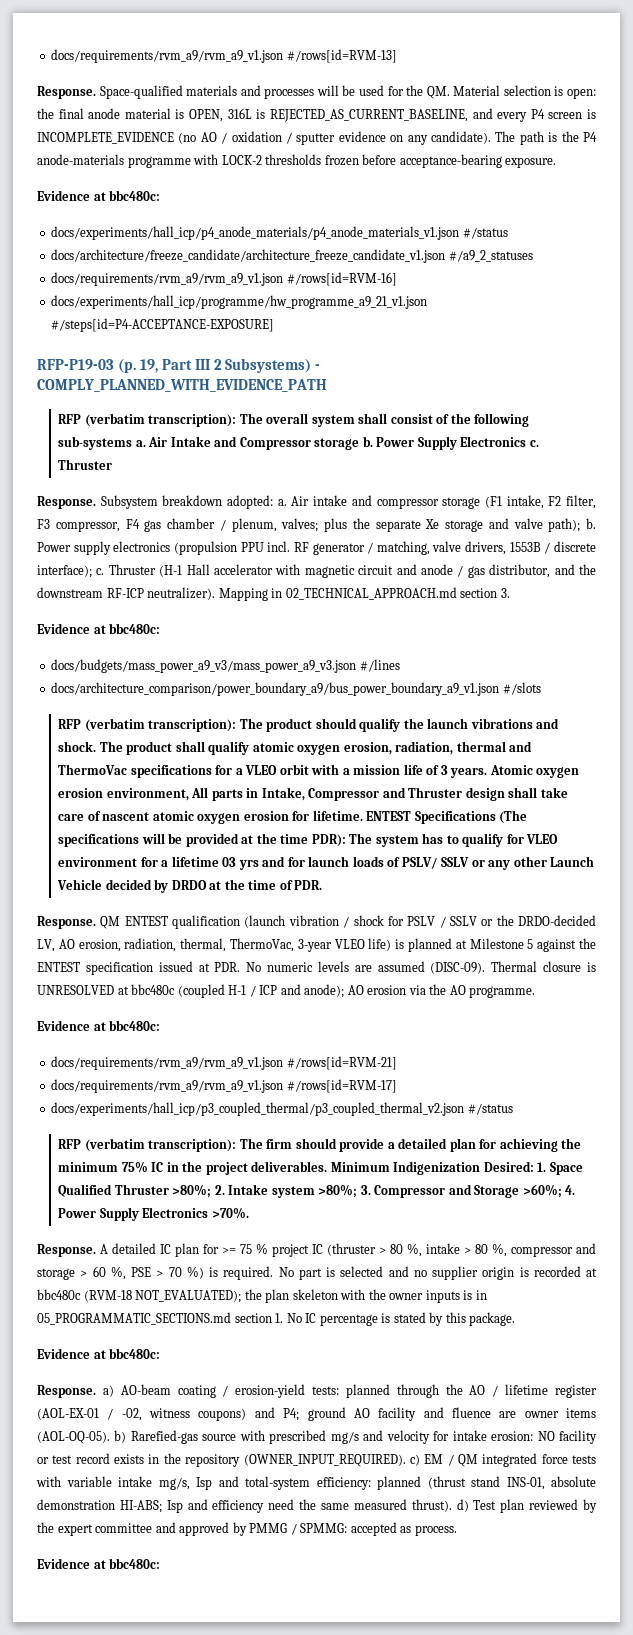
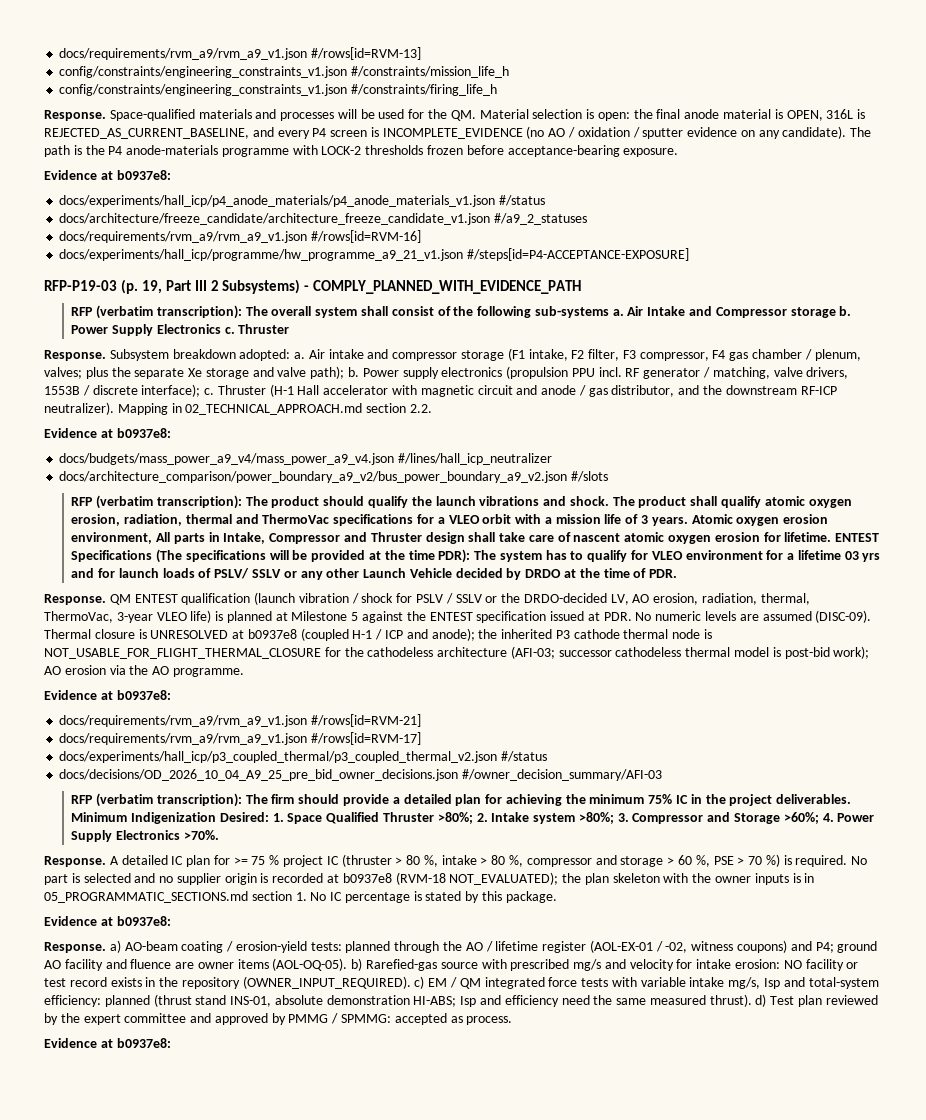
(397, 56) none -> [59,66,510,78] [59,84,498,96] // config/constraints/engineering_constraints_v1.json #/constraints/mission_life_h // config/constraints/engineering_constraints_v1.json #/constraints/firing_life_h
[109,190,161,201] bbc480c: -> [116,170,171,180] b0937e8:
[500,588,510,598] [37,623,161,634] [51,659,400,673] [51,682,500,696] 3. // Evidence at bbc480c: // docs/budgets/mass_power_a9_v3/mass_power_a9_v3.json #/lines // docs/architecture_comparison/power_boundary_a9/bus_power_boundary_a9_v1.json -> [409,404,432,413] [44,428,171,438] [59,453,553,465] [59,471,568,483] 2.2. // Evidence at b0937e8: // docs/budgets/mass_power_a9_v4/mass_power_a9_v4.json #/lines/hall_icp_neutralizer // docs/architecture_comparison/power_boundary_a9_v2/bus_power_boundary_a9_v2.json
[131,984,176,995] bbc480c -> [247,629,297,639] b0937e8
(345, 991) none -> [478,629,713,639] [44,646,870,659] the inherited P3 cathode thermal node is NOT_USABLE_FOR_FLIGHT_THERMAL_CLOSURE for the cathodeless architecture (AFI-03; successor cathodeless thermal model is post-bid work);
[109,1020,161,1031] bbc480c: -> [116,690,171,700] b0937e8:
(513, 1109) none -> [59,769,663,781] // docs/decisions/OD_2026_10_04_A9_25_pre_bid_owner_decisions.json #/owner_decision_summary/AFI-03
[37,1289,81,1300] bbc480c -> [342,873,392,883] b0937e8
[109,1348,161,1359] bbc480c: -> [116,916,171,926] b0937e8:
[109,1558,161,1569] bbc480c: -> [116,1038,171,1048] b0937e8:

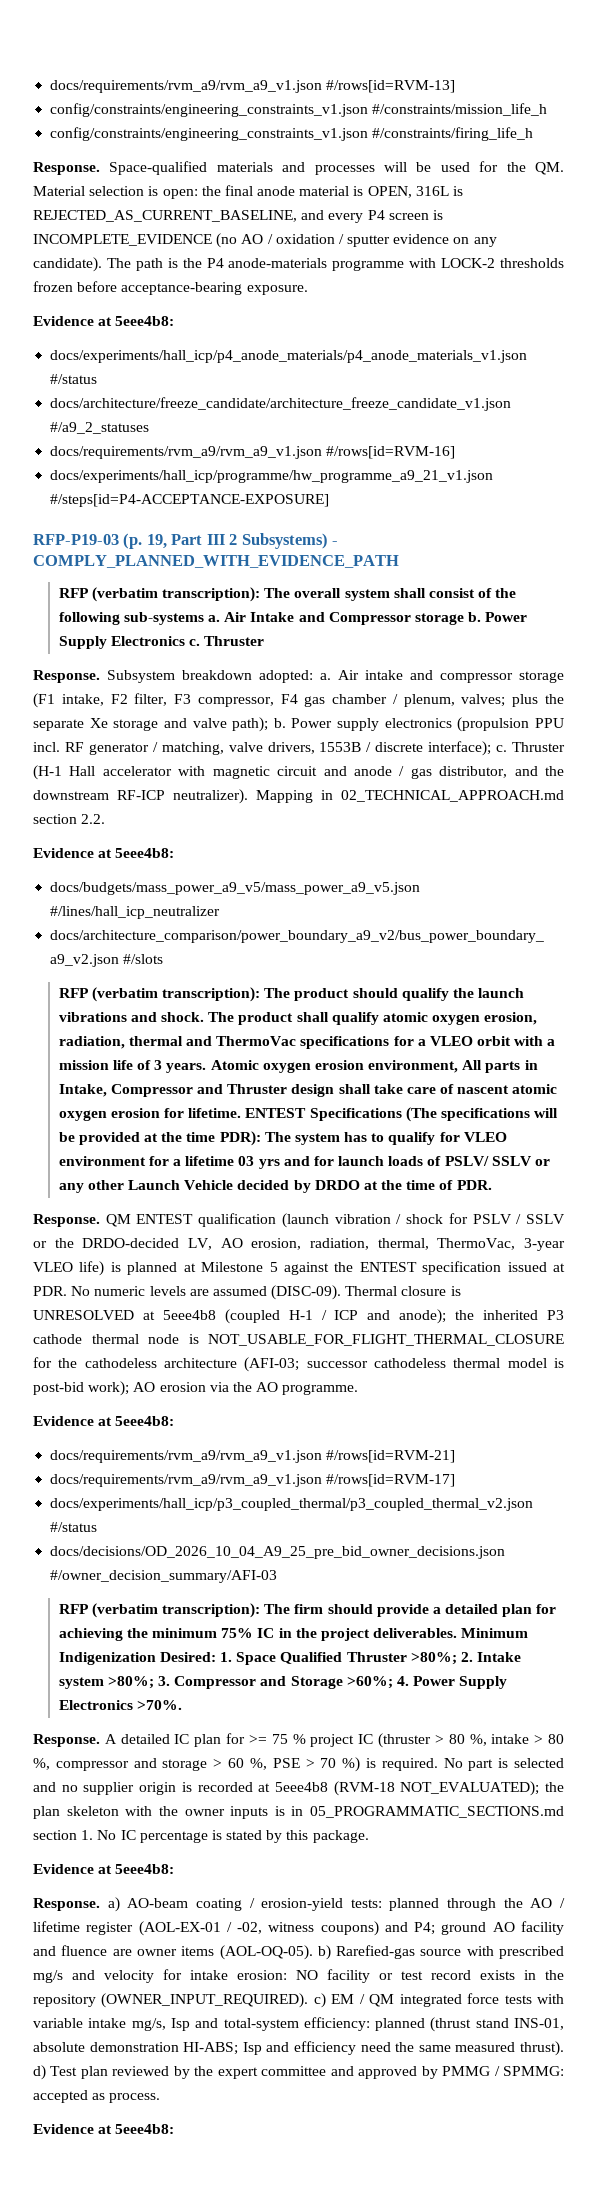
[116,170,171,180] b0937e8: -> [115,316,175,326] 5eee4b8:
[116,428,171,438] [59,453,395,465] b0937e8: // docs/budgets/mass_power_a9_v4/mass_power_a9_v4.json -> [115,848,175,858] [50,882,421,895] 5eee4b8: // docs/budgets/mass_power_a9_v5/mass_power_a9_v5.json
[247,629,297,639] b0937e8 -> [162,1310,216,1320] 5eee4b8
[116,690,171,700] b0937e8: -> [115,1416,175,1426] 5eee4b8:
[342,873,392,883] b0937e8 -> [274,1782,328,1792] 5eee4b8
[116,916,171,926] b0937e8: -> [115,1864,175,1874] 5eee4b8:
[116,1038,171,1048] b0937e8: -> [115,2124,175,2134] 5eee4b8:

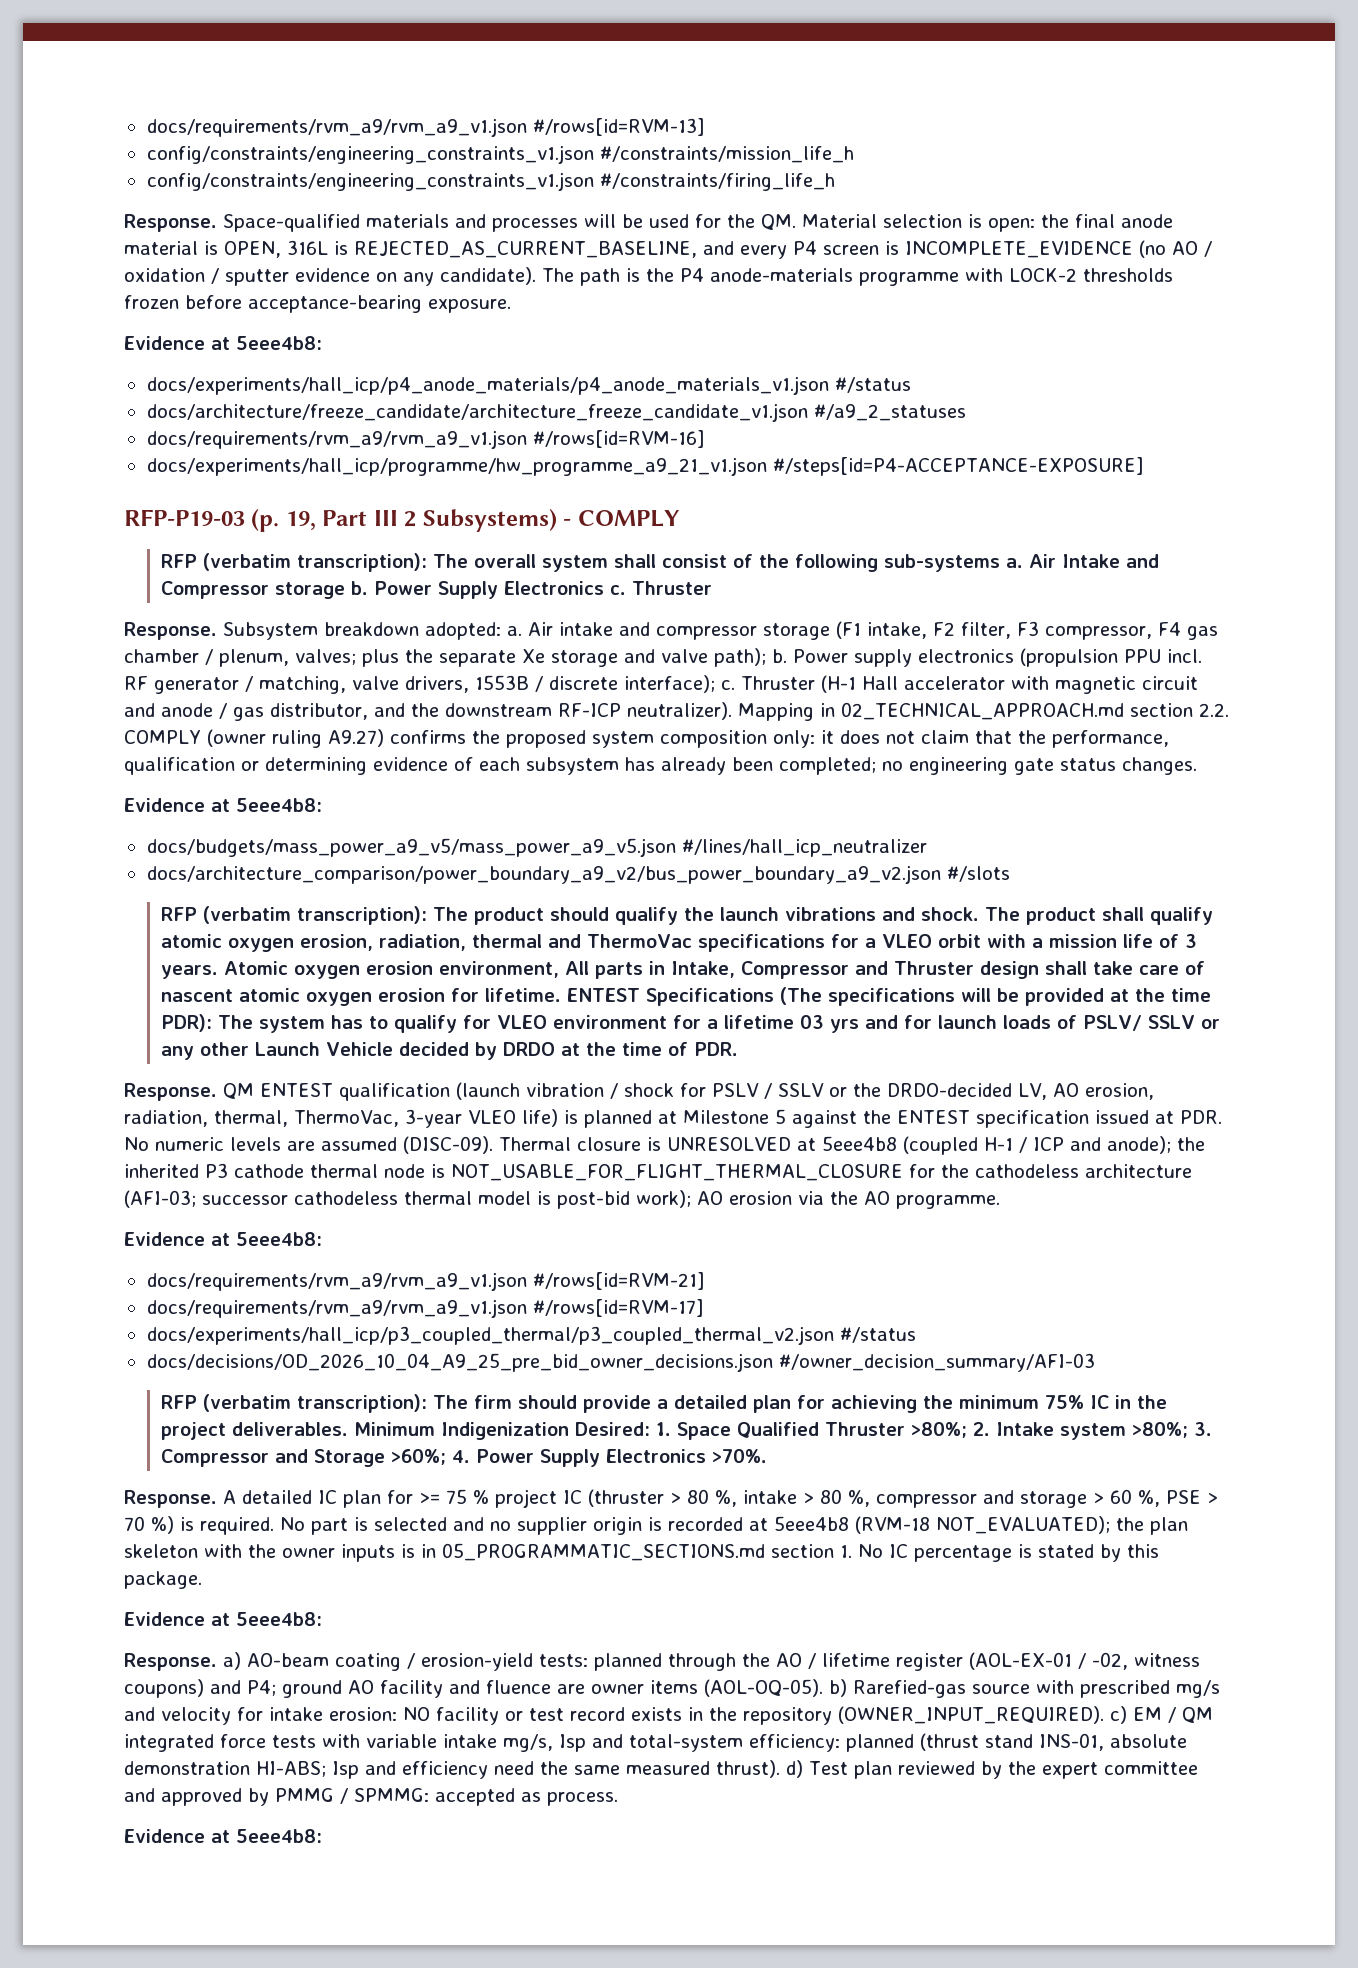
[33,555,399,568] COMPLY_PLANNED_WITH_EVIDENCE_PATH -> [577,510,680,527] COMPLY
(106, 819) none -> [124,729,1169,748] [124,757,1197,775] COMPLY (owner ruling A9.27) confirms the proposed system composition only: it does not claim that the performance, qualification or determining evidence of each subsystem has already been completed; no engineering gate status changes.

